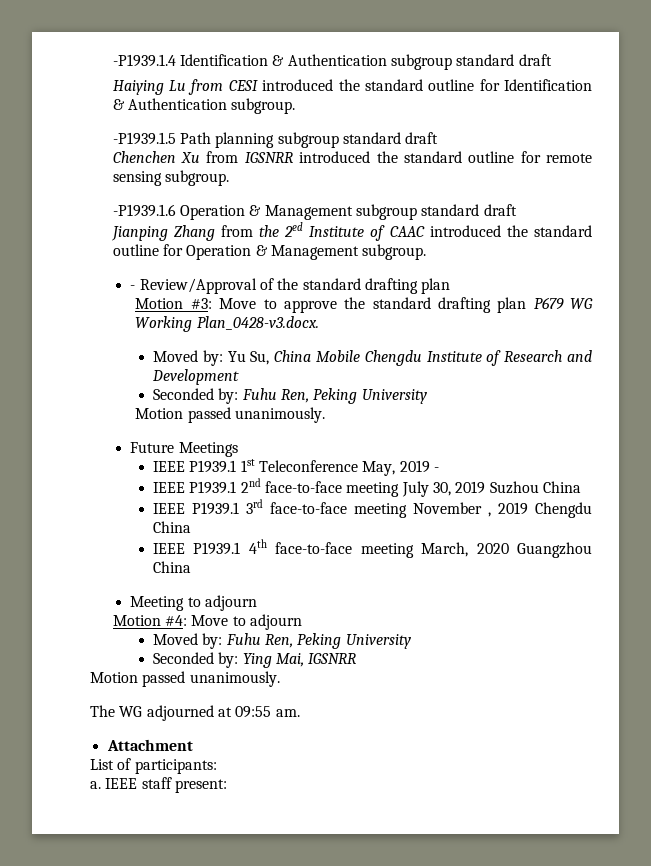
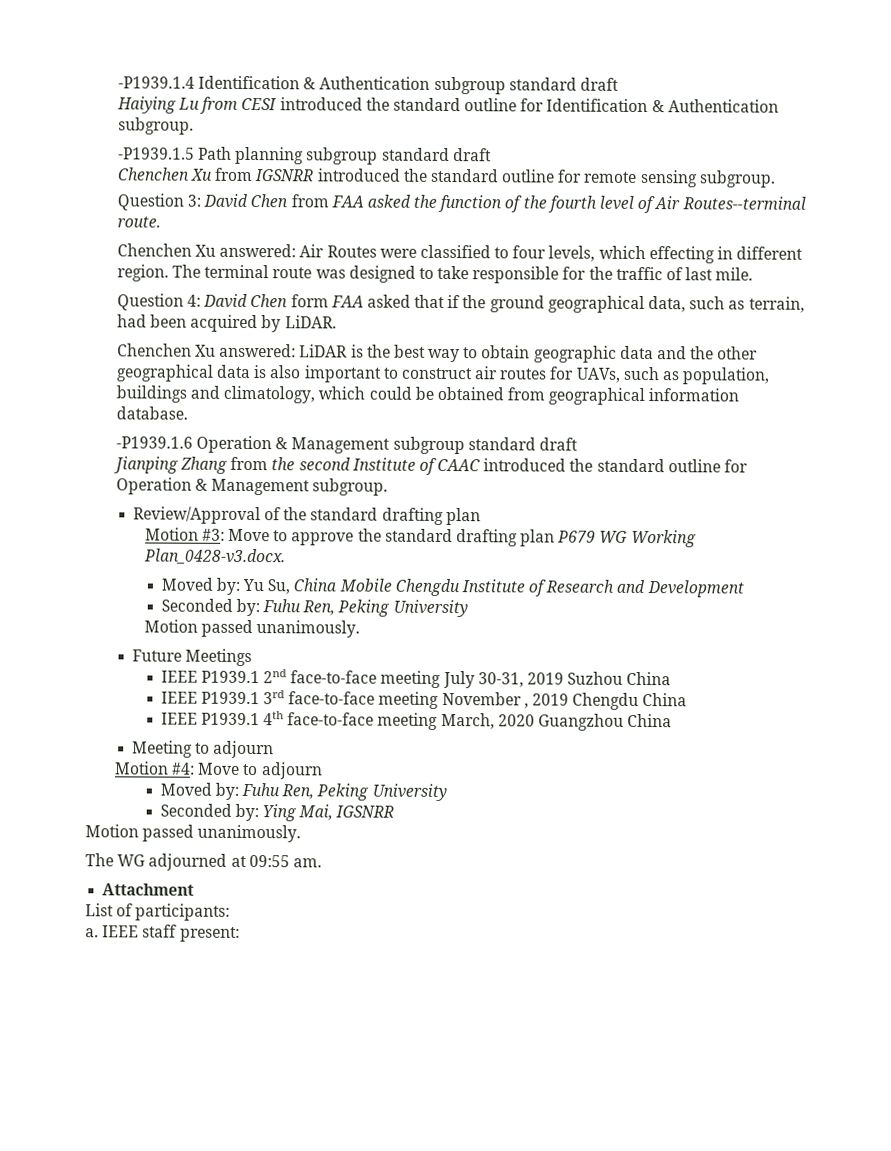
(230, 178) none -> [116,193,806,214] [116,216,161,228] [116,243,804,264] [116,264,754,284] [116,293,805,314] [116,314,337,333] [116,343,759,363] [115,364,771,385] [115,385,740,406] [115,406,188,420] // Question 3: David Chen from FAA asked the function of the fourth level of Air Routes--terminal route. // Chenchen Xu answered: Air Routes were classified to four levels, which effecting in different region. The terminal route was designed to take responsible for the traffic of last mile. // Question 4: David Chen form FAA asked that if the ground geographical data, such as terrain, had been acquired by LiDAR. // Chenchen Xu answered: LiDAR is the best way to obtain geographic data and the other geographical data is also important to construct air routes for UAVs, such as population, buildings and climatology, which could be obtained from geographical information database.
[284,222,304,237] 2ed -> [298,457,351,471] second
[130,285,136,290] - -> (389, 487) none
[153,459,439,476] // IEEE P1939.1 1st Teleconference May, 2019 - -> (253, 657) none
[432,482,451,496] 30, -> [477,672,524,688] 30-31,

